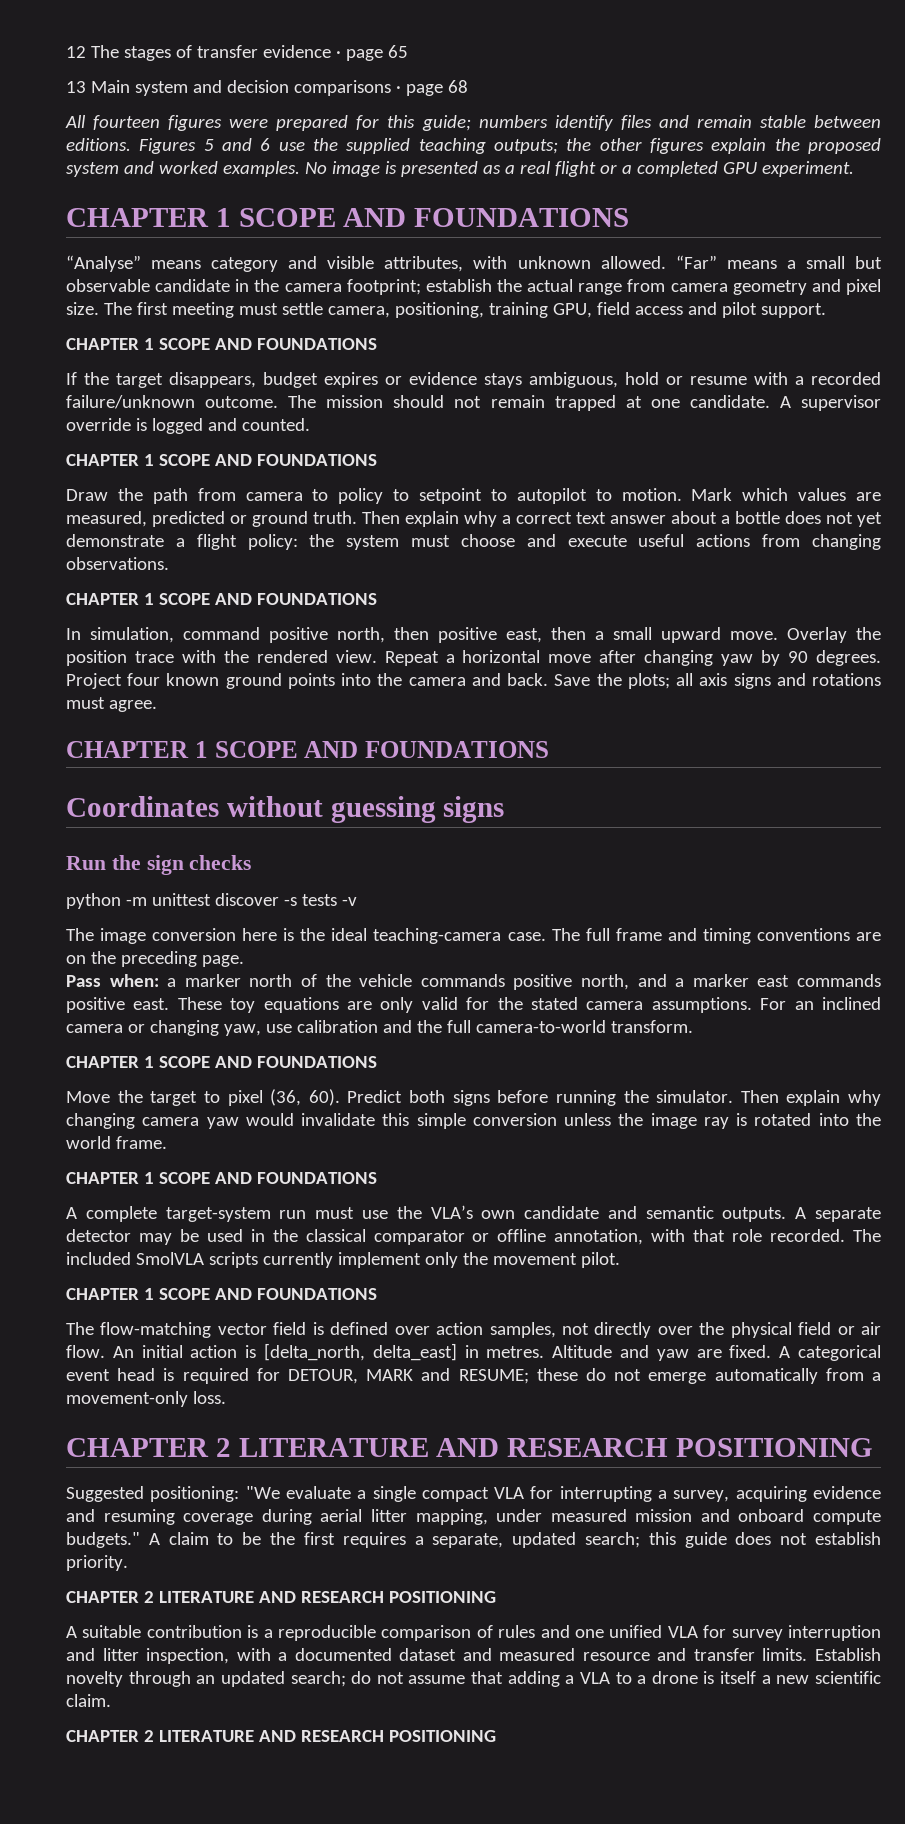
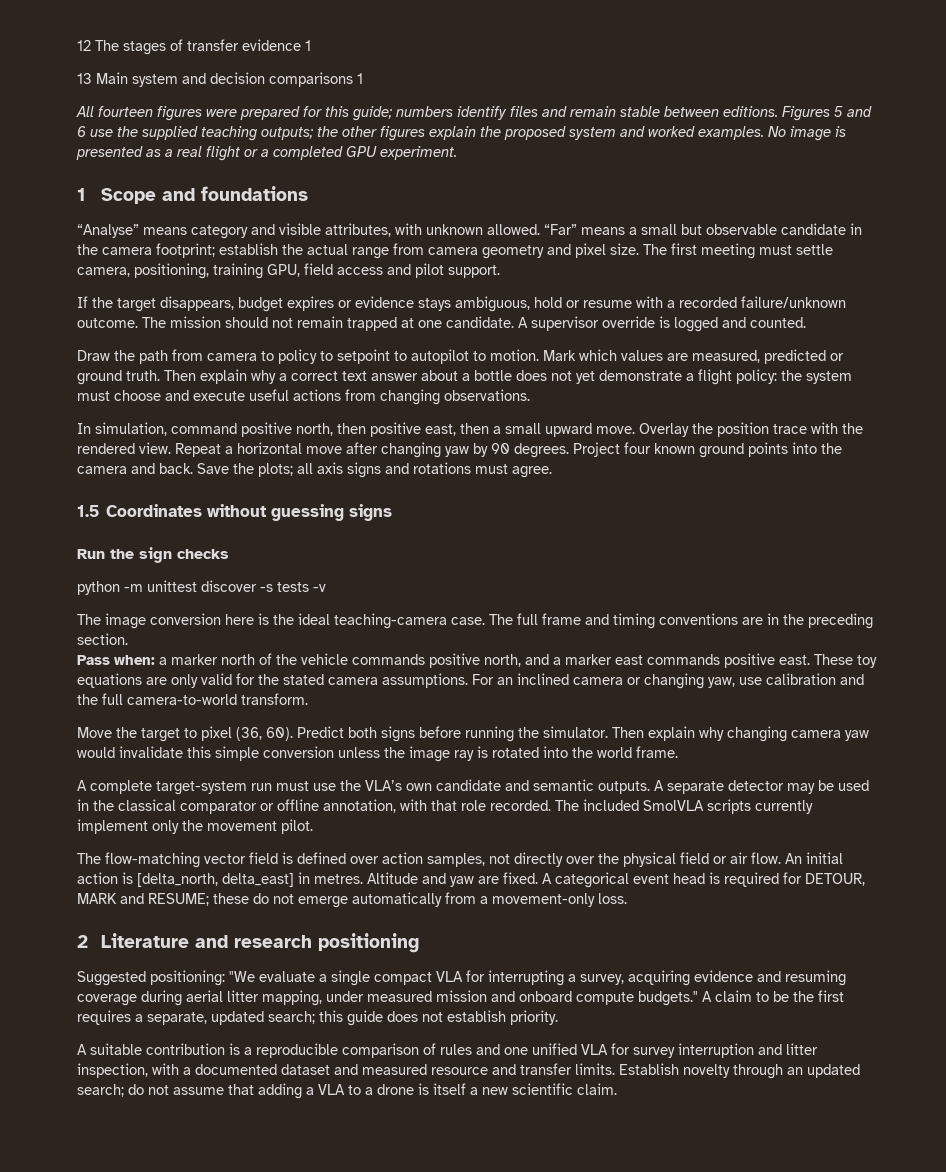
[335,45,408,61] · page 65 -> [305,40,311,51] 1
[395,80,468,96] · page 68 -> [357,73,363,84] 1
[66,208,630,227] CHAPTER 1 SCOPE AND FOUNDATIONS -> [77,186,309,204] 1 Scope and foundations
[66,338,377,350] // CHAPTER 1 SCOPE AND FOUNDATIONS -> (500, 271) none
[66,454,377,466] // CHAPTER 1 SCOPE AND FOUNDATIONS -> (806, 322) none
[66,593,377,605] // CHAPTER 1 SCOPE AND FOUNDATIONS -> (530, 395) none
[66,741,549,758] CHAPTER 1 SCOPE AND FOUNDATIONS // -> [77,505,99,517] 1.5
[66,955,86,964] on -> [767,613,779,625] in
[201,955,244,967] page. -> [77,633,128,645] section.
[66,1056,377,1068] // CHAPTER 1 SCOPE AND FOUNDATIONS -> (308, 699) none
[66,1172,377,1184] // CHAPTER 1 SCOPE AND FOUNDATIONS -> (678, 752) none
[66,1288,377,1300] // CHAPTER 1 SCOPE AND FOUNDATIONS -> (313, 826) none
[66,1438,874,1457] CHAPTER 2 LITERATURE AND RESEARCH POSITIONING -> [77,933,420,953] 2 Literature and research positioning
[66,1591,496,1603] // CHAPTER 2 LITERATURE AND RESEARCH POSITIONING -> (558, 1017) none
[66,1730,496,1742] // CHAPTER 2 LITERATURE AND RESEARCH POSITIONING -> (617, 1089) none

